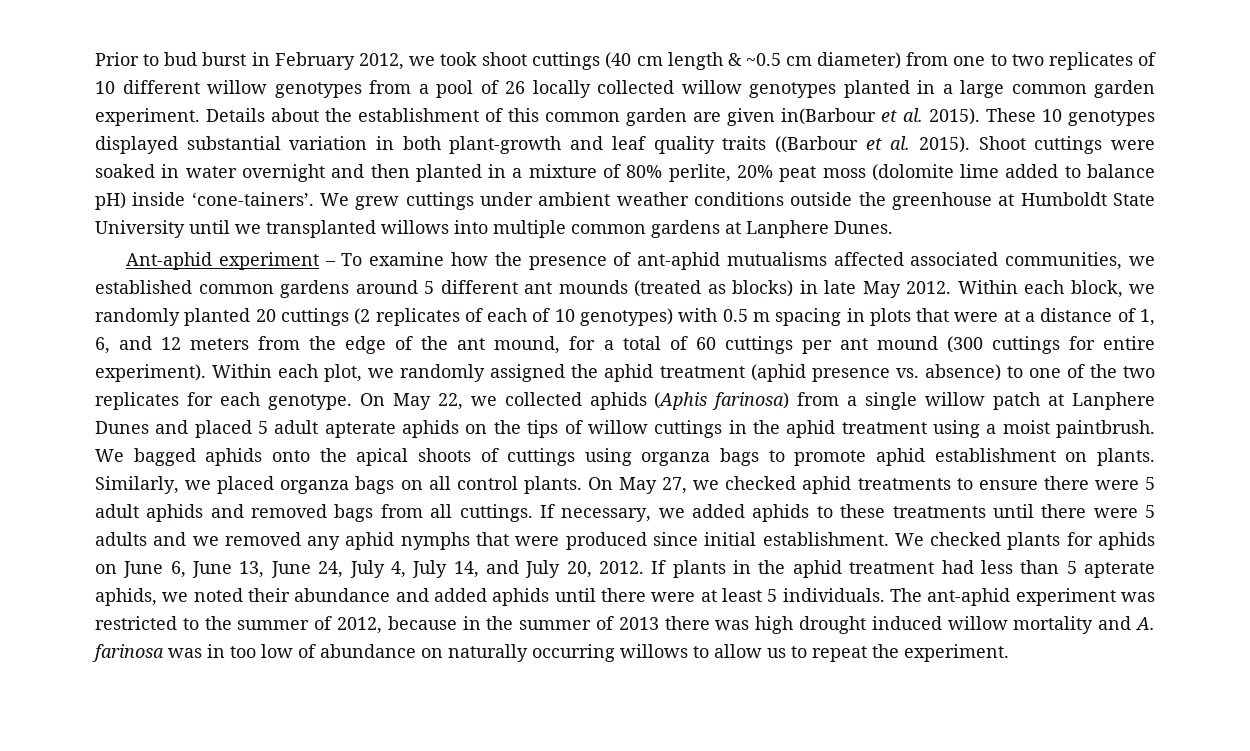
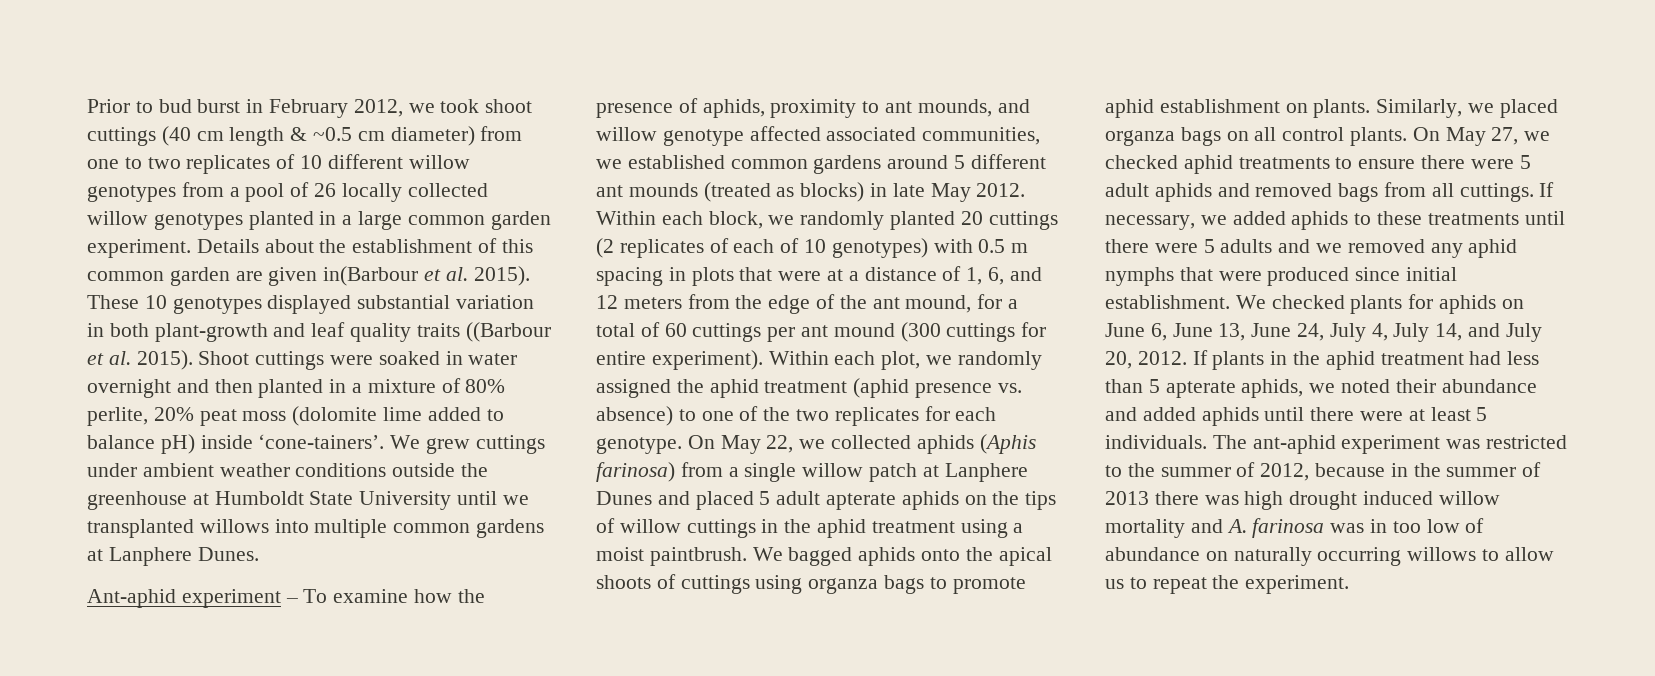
[637,252,827,270] ant-aphid mutualisms -> [702,99,1030,118] [596,127,744,146] aphids, proximity to ant mounds, and willow genotype

